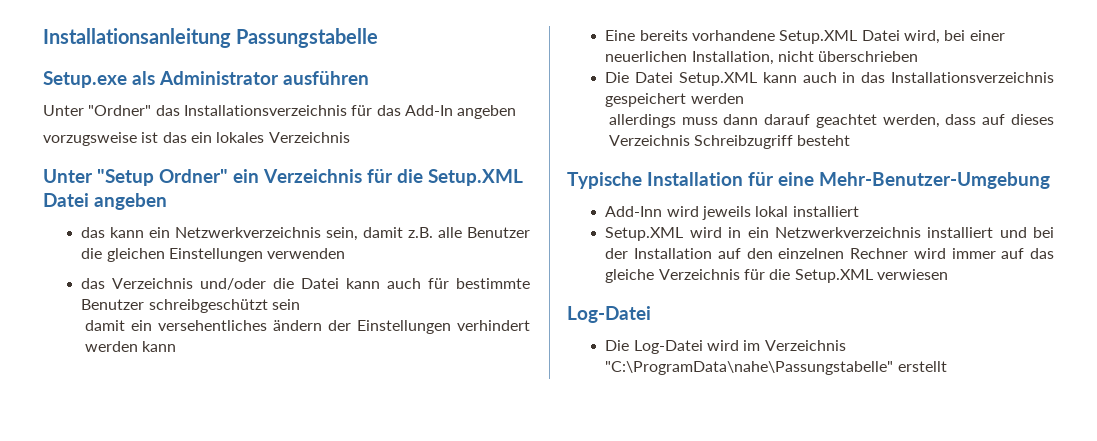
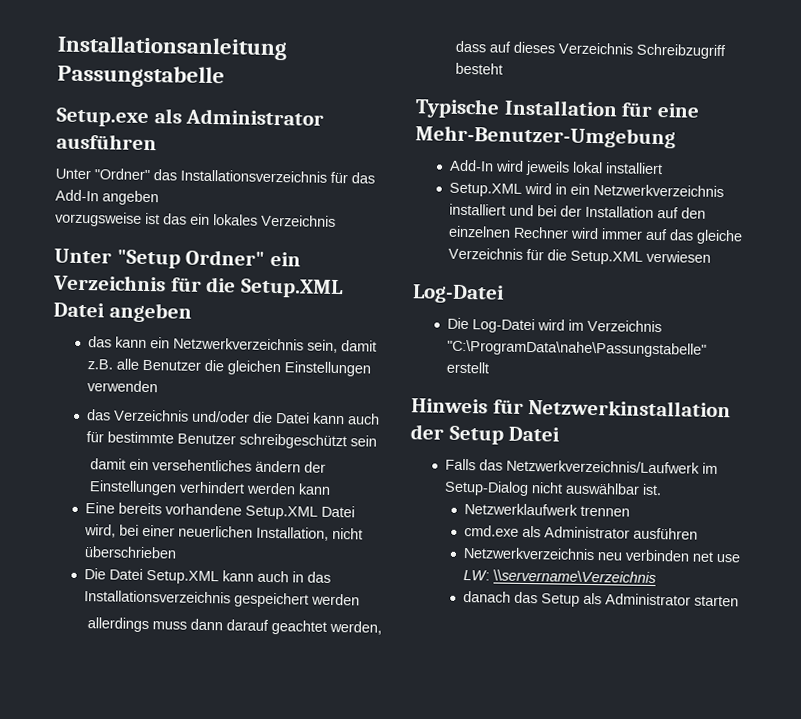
[605,206,663,217] Add-Inn -> [449,159,495,172] Add-In
(947, 366) none -> [411,398,732,418] [410,424,561,445] [445,458,719,475] [444,480,663,497] [463,503,630,517] [463,525,698,540] [462,547,740,563] [462,569,656,584] [462,591,739,607] // Hinweis für Netzwerkinstallation der Setup Datei // Falls das Netzwerkverzeichnis/Laufwerk im Setup-Dialog nicht auswählbar ist. // Netzwerklaufwerk trennen // cmd.exe als Administrator ausführen // Netzwerkverzeichnis neu verbinden net use LW: \\servername\Verzeichnis // danach das Setup als Administrator starten

